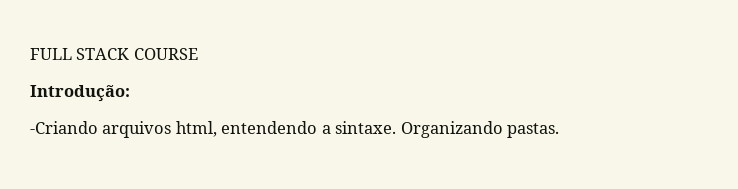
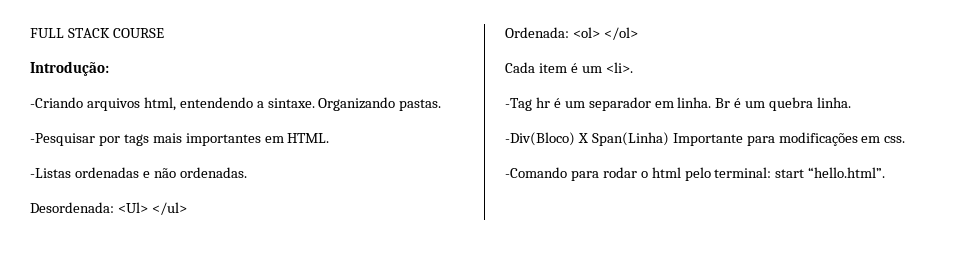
(560, 130) none -> [30,133,330,146] [30,167,247,178] [30,202,187,215] [505,27,638,40] [505,62,633,73] [505,97,852,111] [505,132,906,146] [505,167,886,181] // -Pesquisar por tags mais importantes em HTML. // -Listas ordenadas e não ordenadas. // Desordenada: <Ul> </ul> // Ordenada: <ol> </ol> // Cada item é um <li>. // -Tag hr é um separador em linha. Br é um quebra linha. // -Div(Bloco) X Span(Linha) Importante para modificações em css. // -Comando para rodar o html pelo terminal: start “hello.html”.

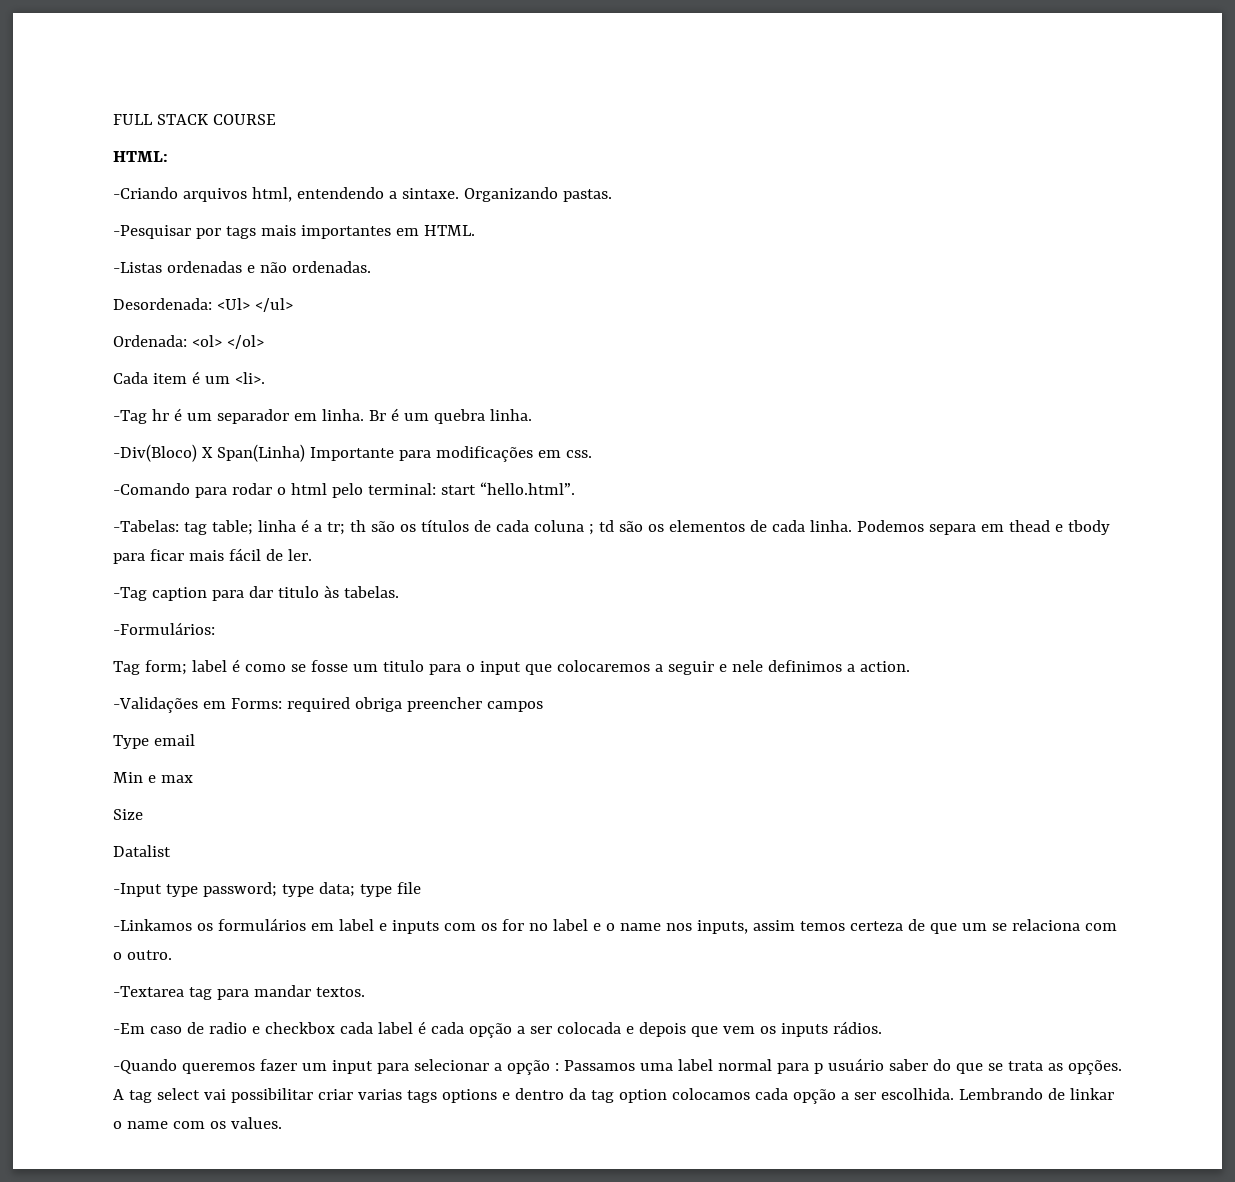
[30,61,109,76] Introdução: -> [113,151,168,162] HTML:
(886, 172) none -> [113,519,1110,535] [113,548,312,564] [113,585,399,601] [113,622,215,635] [113,659,910,675] [113,697,543,713] [113,734,195,749] [113,772,193,783] [113,809,143,820] [113,845,171,857] [113,882,421,897] [113,918,1117,934] [113,950,172,960] [113,985,365,1000] [113,1021,882,1038] [113,1058,1122,1075] [113,1088,1114,1104] [113,1117,282,1129] // -Tabelas: tag table; linha é a tr; th são os títulos de cada coluna ; td são os elementos de cada linha. Podemos separa em thead e tbody para ficar mais fácil de ler. // -Tag caption para dar titulo às tabelas. // -Formulários: // Tag form; label é como se fosse um titulo para o input que colocaremos a seguir e nele definimos a action. // -Validações em Forms: required obriga preencher campos // Type email // Min e max // Size // Datalist // -Input type password; type data; type file // -Linkamos os formulários em label e inputs com os for no label e o name nos inputs, assim temos certeza de que um se relaciona com o outro. // -Textarea tag para mandar textos. // -Em caso de radio e checkbox cada label é cada opção a ser colocada e depois que vem os inputs rádios. // -Quando queremos fazer um input para selecionar a opção : Passamos uma label normal para p usuário saber do que se trata as opções. A tag select vai possibilitar criar varias tags options e dentro da tag option colocamos cada opção a ser escolhida. Lembrando de linkar o name com os values.

